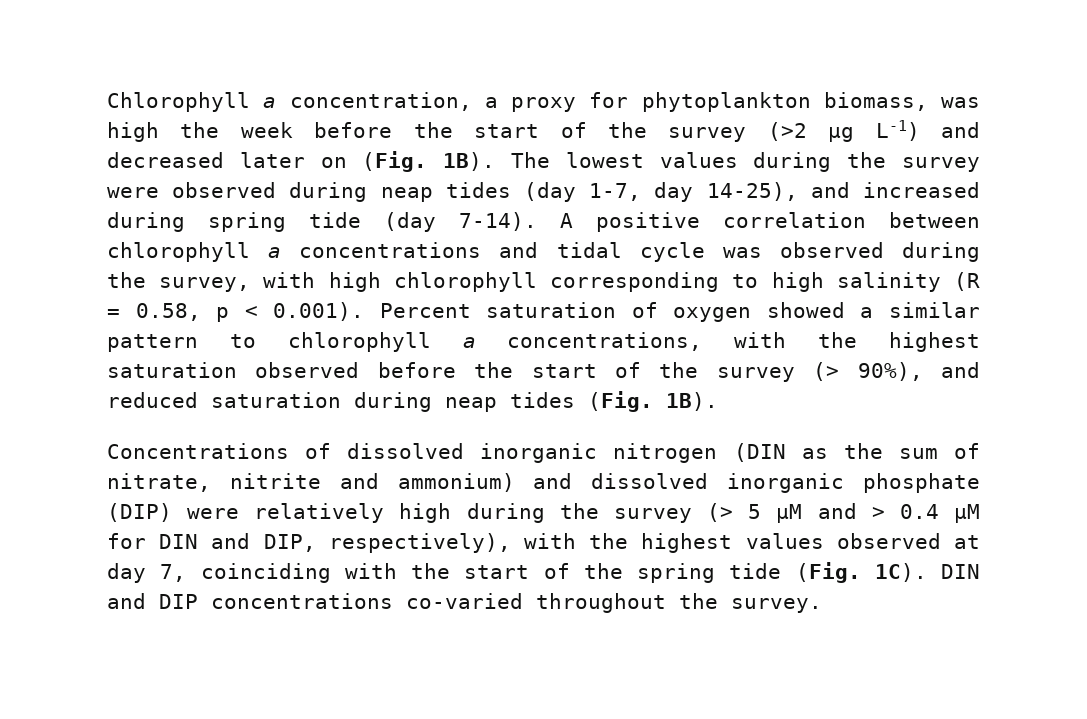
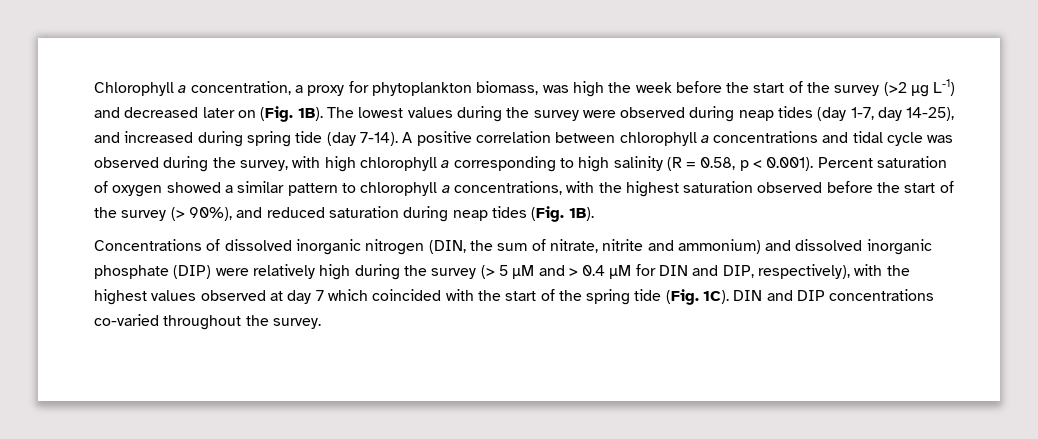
(537, 282) none -> [441,160,450,168] a
[733,443,828,462] (DIN as -> [428,240,466,254] (DIN,
[160,563,331,583] 7, coinciding -> [315,289,442,301] 7 which coincided

